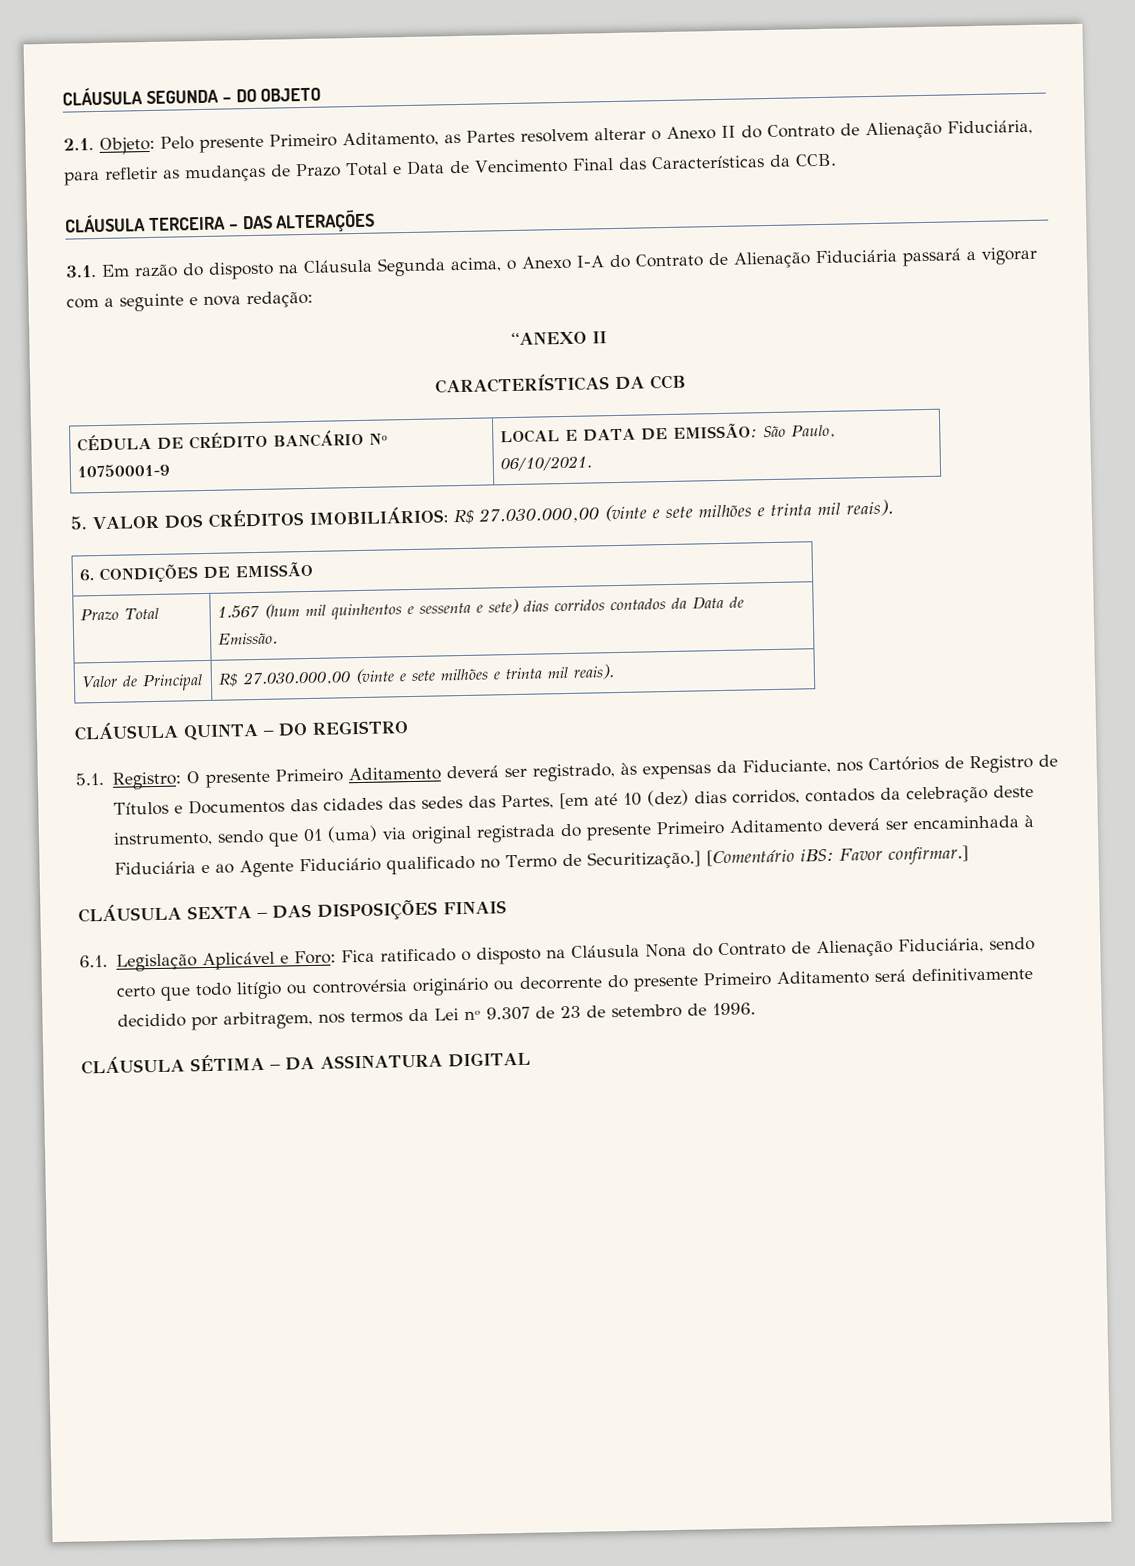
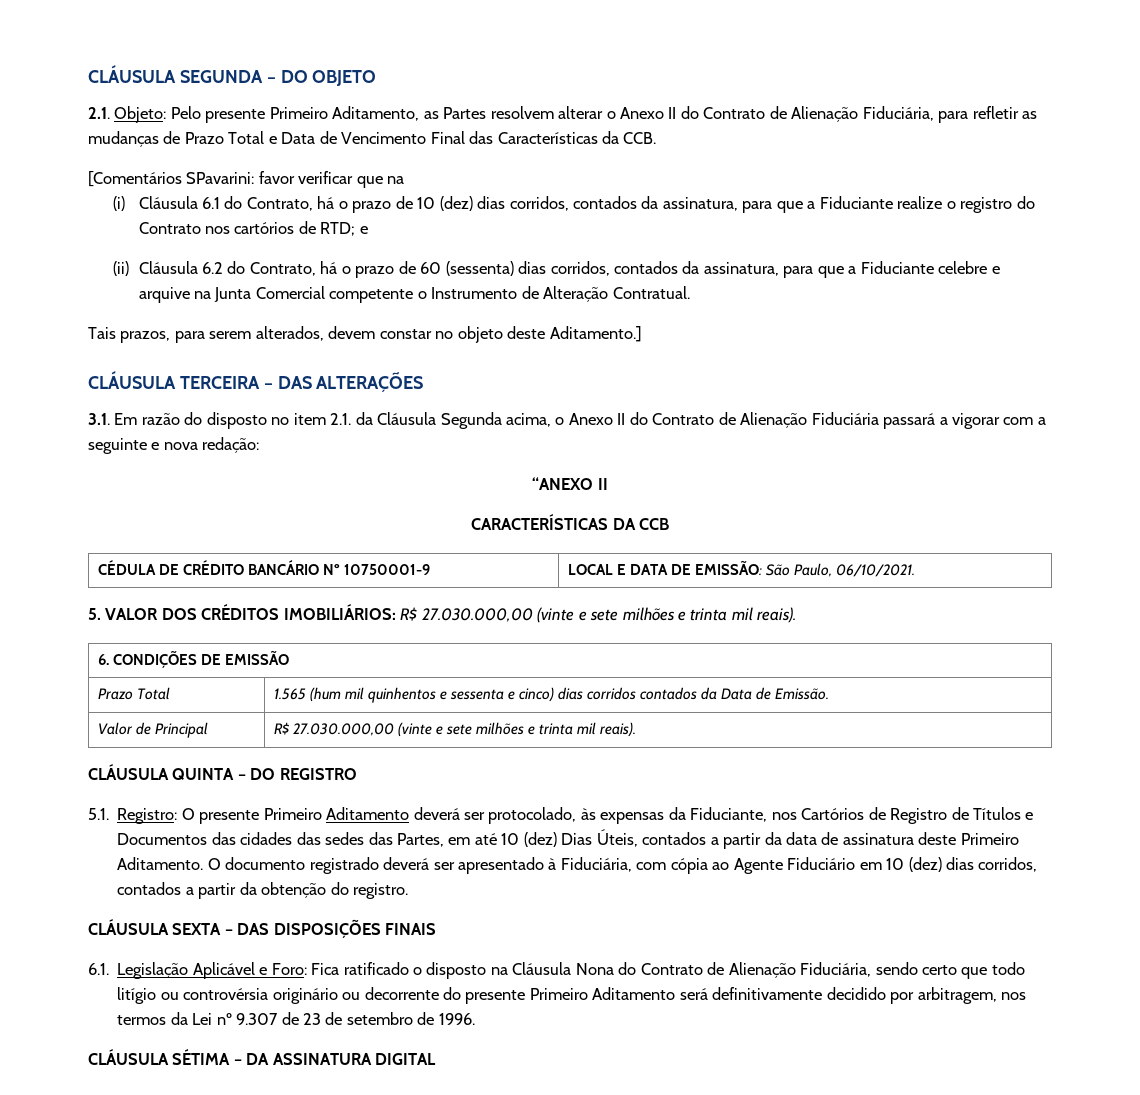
(837, 160) none -> [88,171,405,188] [113,196,1035,213] [138,221,368,236] [113,261,1000,278] [138,286,690,303] [88,326,642,343] // [Comentários SPavarini: favor verificar que na // (i) Cláusula 6.1 do Contrato, há o prazo de 10 (dez) dias corridos, contados da assinatura, para que a Fiduciante realize o registro do Contrato nos cartórios de RTD; e // (ii) Cláusula 6.2 do Contrato, há o prazo de 60 (sessenta) dias corridos, contados da assinatura, para que a Fiduciante celebre e arquive na Junta Comercial competente o Instrumento de Alteração Contratual. // Tais prazos, para serem alterados, devem constar no objeto deste Aditamento.]
[278,264,299,274] na -> [271,412,373,425] no item 2.1. da
[576,255,605,268] I-A -> [617,413,626,425] II
[217,604,261,619] 1.567 -> [273,688,306,700] 1.565
[488,598,520,615] sete) -> [518,687,554,702] cinco)
[531,763,615,782] registrado, -> [488,807,577,824] protocolado,
[558,792,589,810] [em -> [448,837,471,845] em
[693,784,1034,805] [112,814,1034,847] [113,845,969,878] dias corridos, contados da celebração deste instrumento, sendo que 01 (uma) via original registrada do presente Primeiro Aditamento deverá ser encaminhada à Fiduciária e ao Agente Fiduciário qualificado no Termo de Securitização.] [Comentário iBS: Favor confirmar.] -> [561,829,1019,849] [117,857,1038,874] [117,882,408,899] Dias Úteis, contados a partir da data de assinatura deste Primeiro Aditamento. O documento registrado deverá ser apresentado à Fiduciária, com cópia ao Agente Fiduciário em 10 (dez) dias corridos, contados a partir da obtenção do registro.

